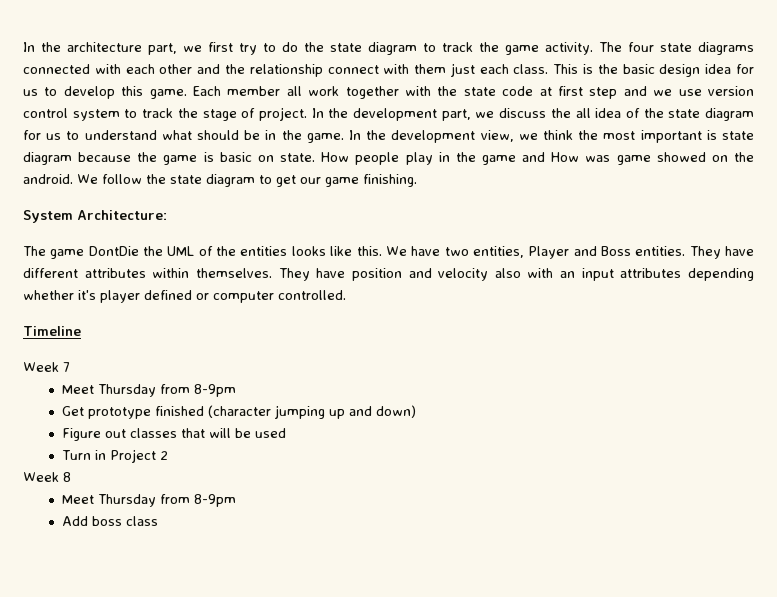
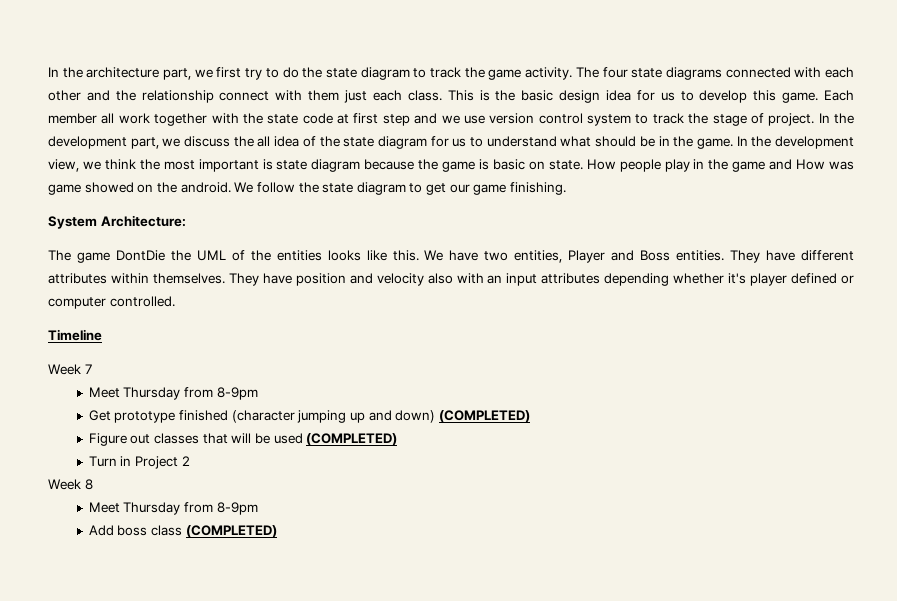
(417, 411) none -> [438,410,530,423] (COMPLETED)
(287, 433) none -> [306,433,398,446] (COMPLETED)
(159, 521) none -> [185,525,277,538] (COMPLETED)

